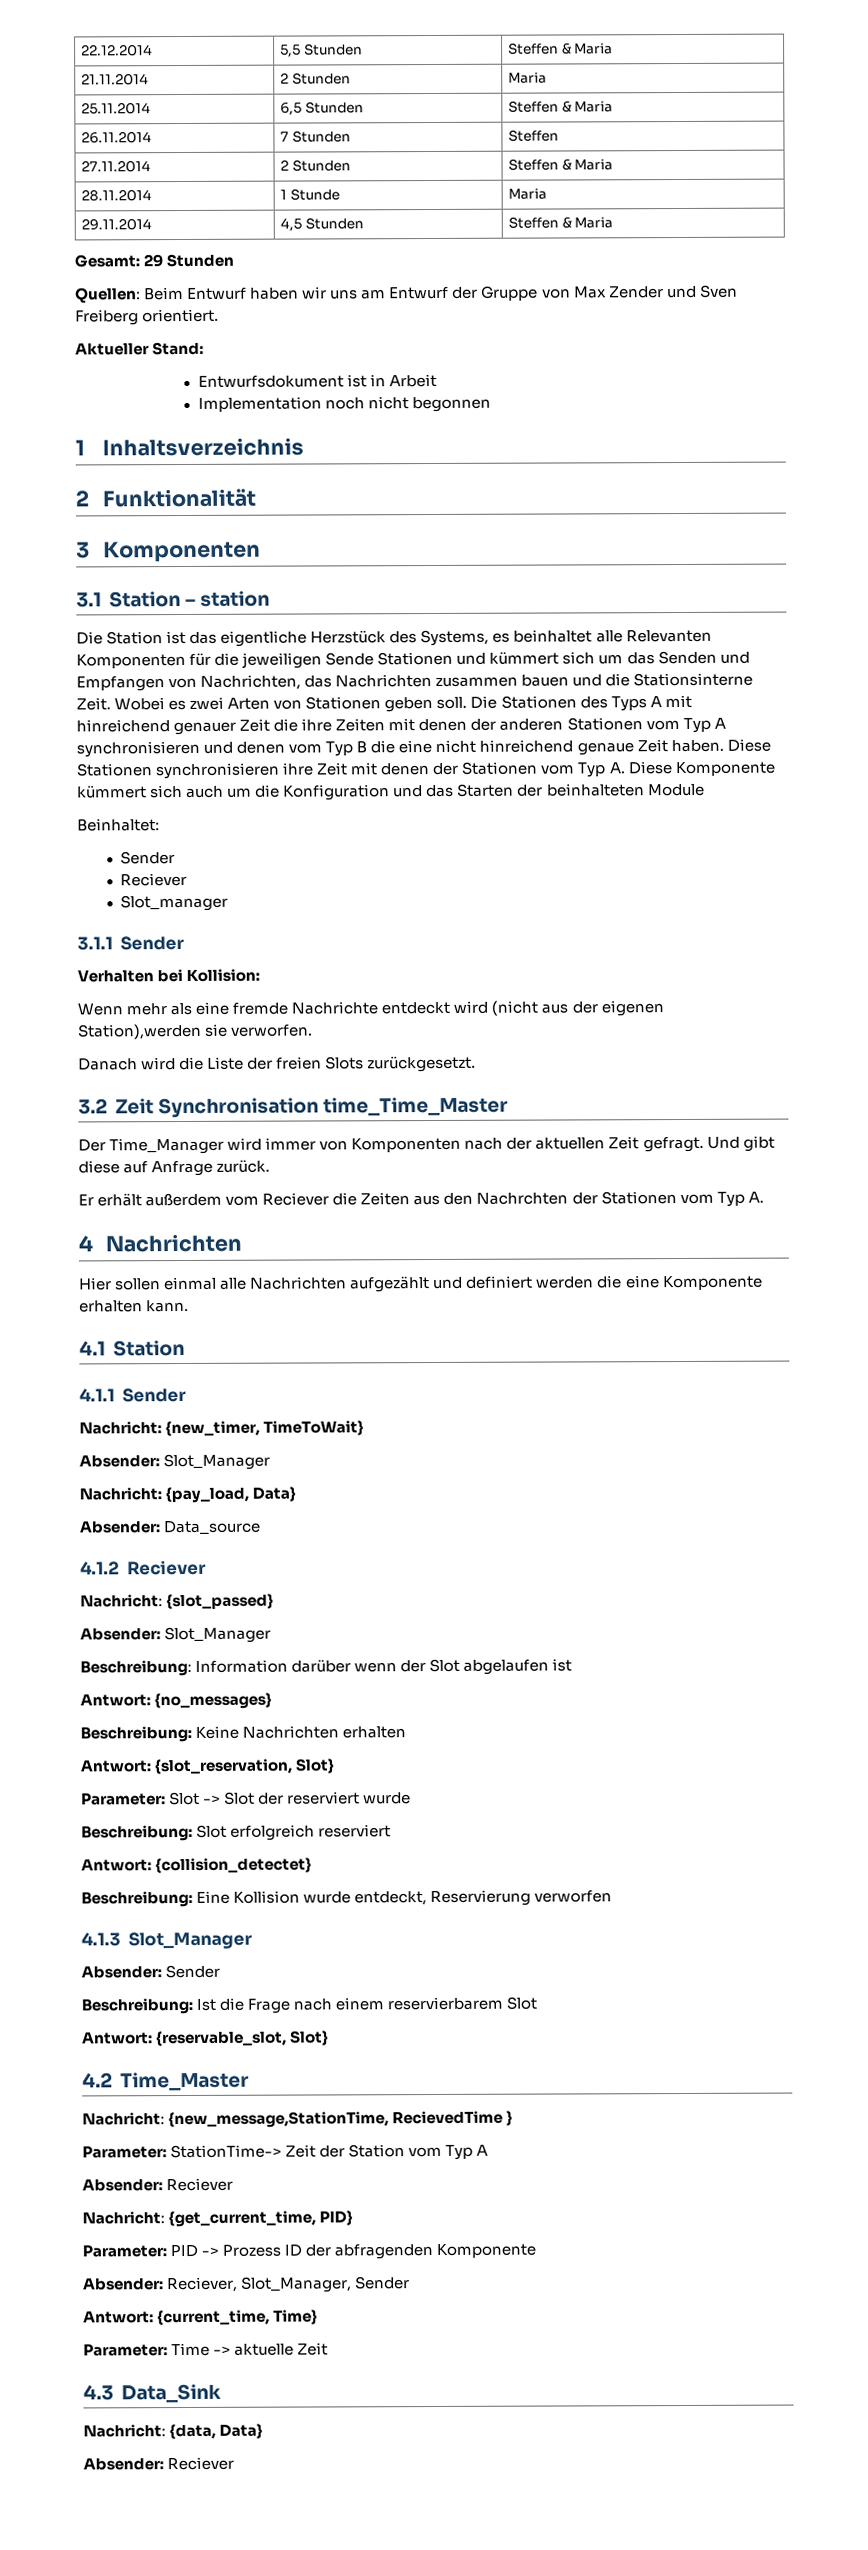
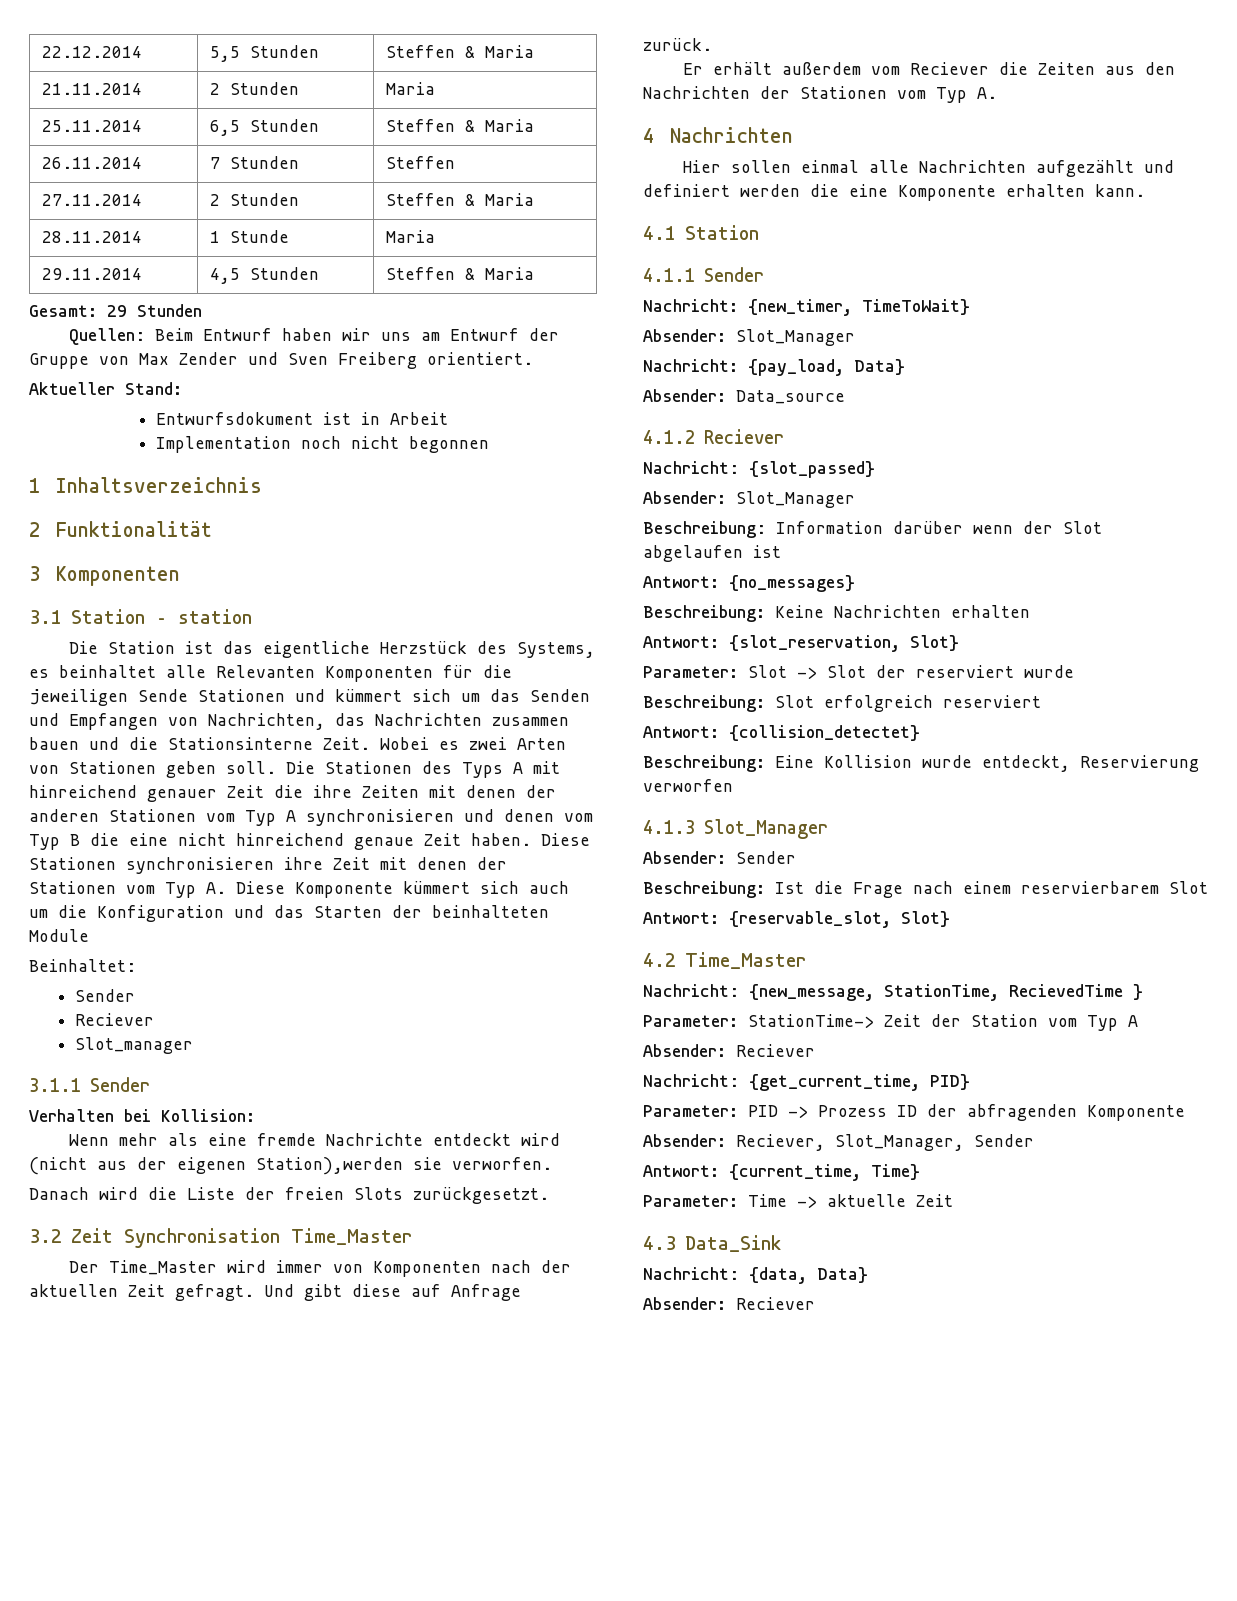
[322,1096,508,1117] time_Time_Master -> [290,1228,412,1245] Time_Master
[109,1137,225,1155] Time_Manager -> [108,1260,217,1275] Time_Master
[476,1192,569,1205] Nachrchten -> [643,86,750,99] Nachrichten
[168,2111,390,2129] {new_message,StationTime, -> [749,984,999,1001] {new_message, StationTime,

